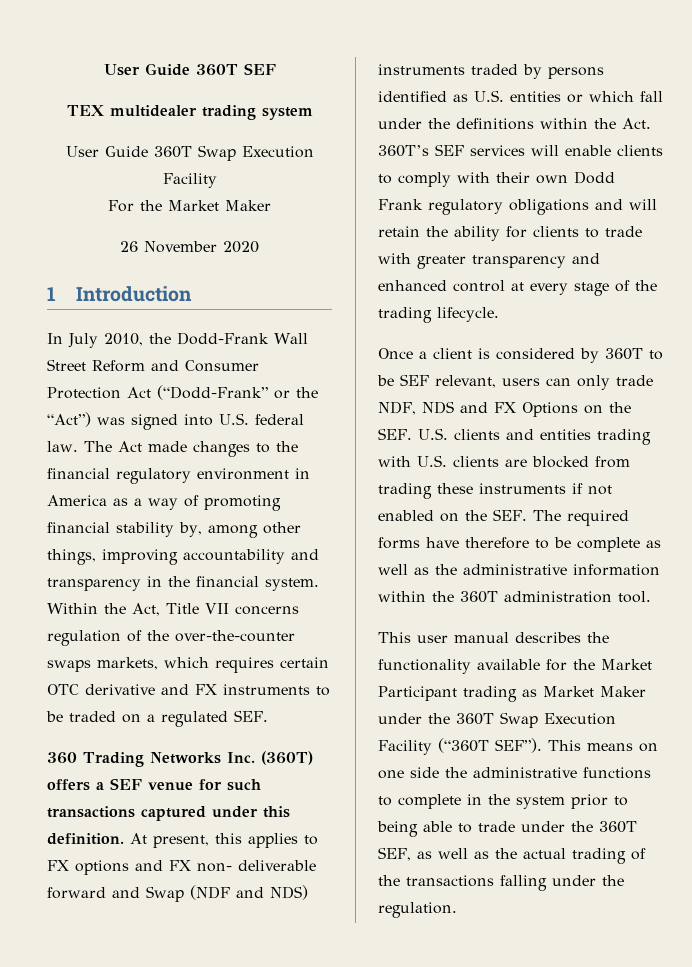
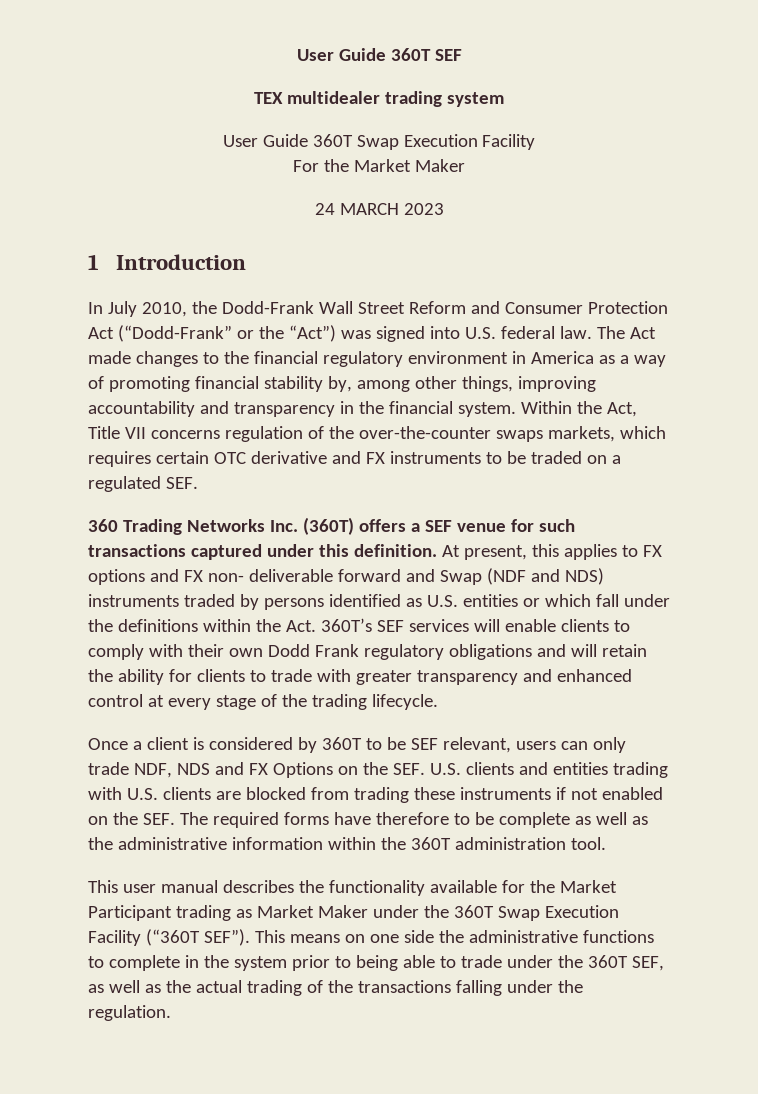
[120,241,259,253] 26 November 2020 -> [314,203,444,215] 24 MARCH 2023

